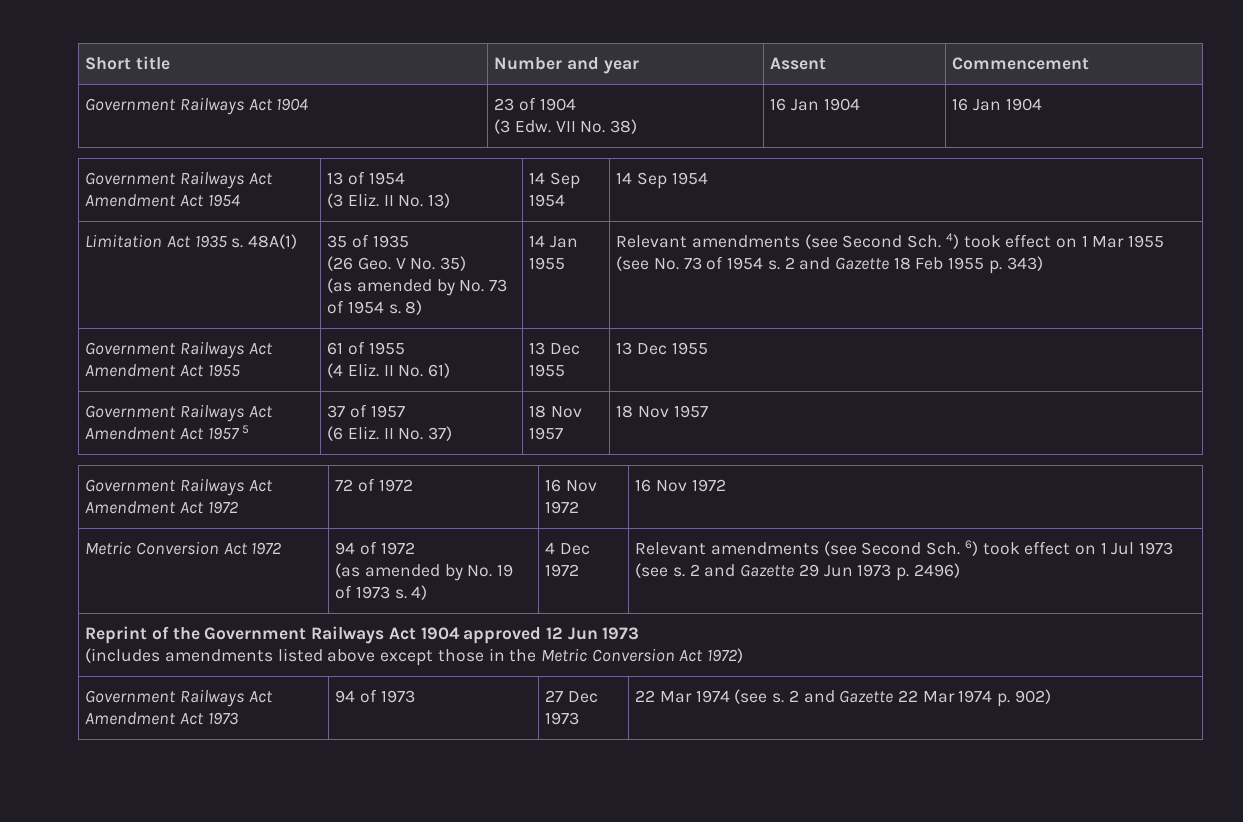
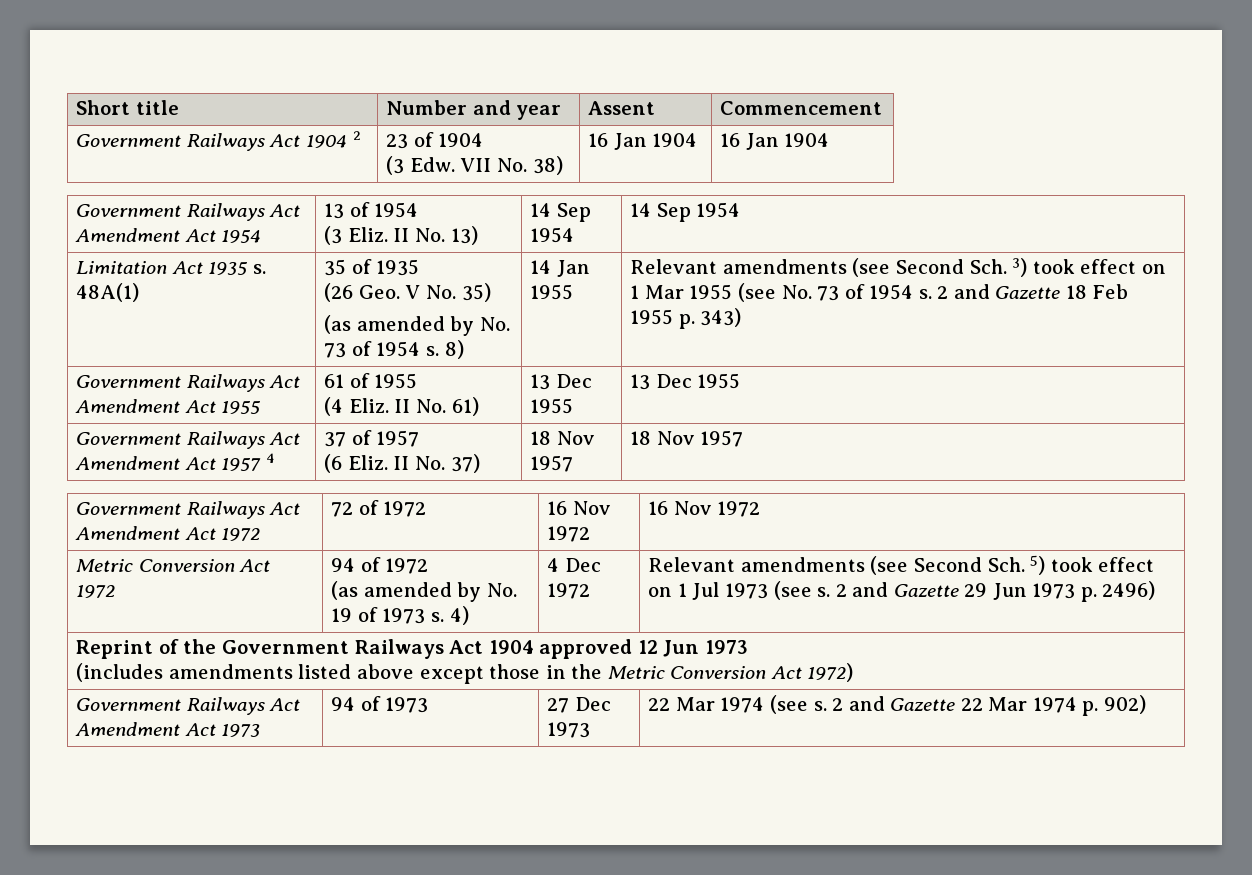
(309, 104) none -> [352,131,361,140] 2
[945,233,959,249] 4) -> [1012,258,1028,277] 3)
[242,425,250,434] 5 -> [265,453,275,463] 4
[964,540,978,556] 6) -> [1030,555,1046,575] 5)

